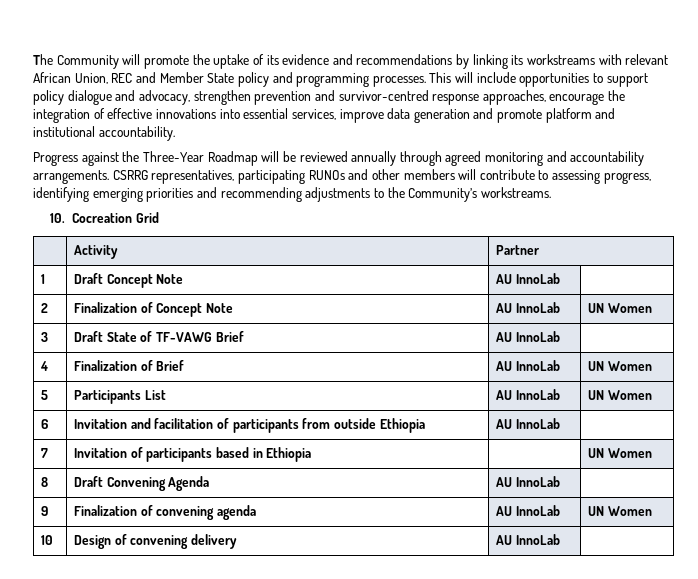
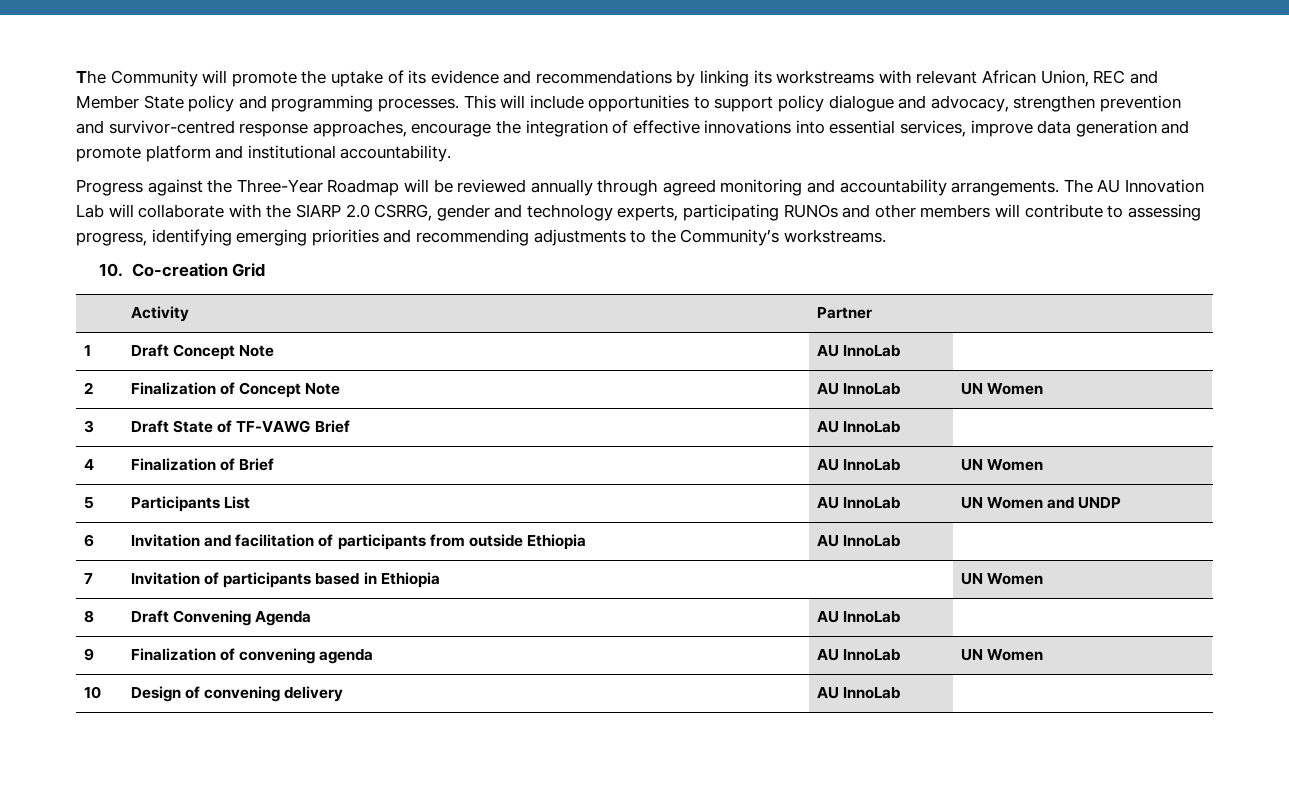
[112,170,235,184] CSRRG representatives, -> [1063,179,1205,193] [76,204,679,221] The AU Innovation Lab will collaborate with the SIARP 2.0 CSRRG, gender and technology experts,
[71,213,132,223] Cocreation -> [131,263,228,277] Co-creation
(652, 395) none -> [1047,497,1122,509] and UNDP

